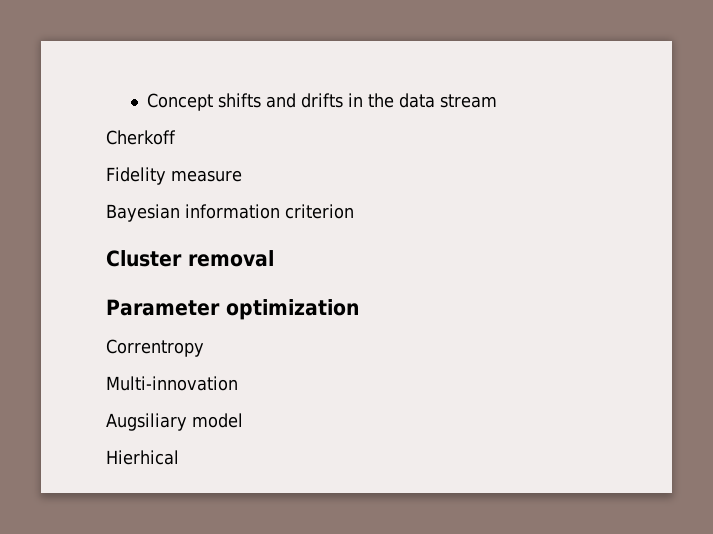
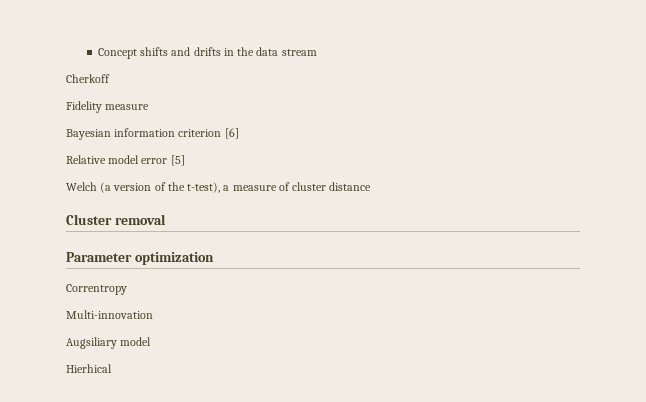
(354, 211) none -> [224,128,239,139] [66,155,185,166] [66,182,372,193] [6] // Relative model error [5] // Welch (a version of the t-test), a measure of cluster distance

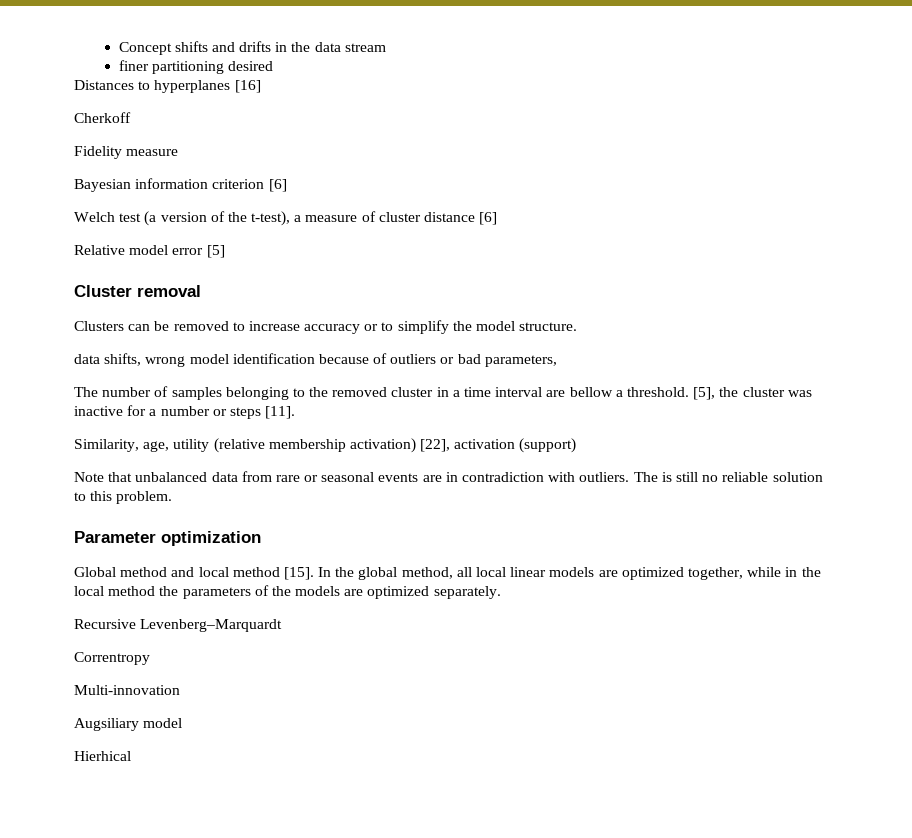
(317, 52) none -> [118,60,273,74] [74,80,261,93] // finer partitioning desired // Distances to hyperplanes [16]
[66,155,185,166] // Relative model error [5] -> (287, 185) none
(97, 186) none -> [119,213,142,222] test
[66,214,166,225] [66,252,214,265] // Cluster removal // Parameter optimization -> [479,212,498,225] [74,245,225,258] [74,285,201,297] [74,320,578,334] [74,353,557,367] [74,386,812,400] [74,405,296,419] [74,438,577,453] [74,471,823,482] [74,491,173,504] [74,531,261,546] [74,567,821,580] [74,585,501,599] [74,619,283,632] [6] // Relative model error [5] // Cluster removal // Clusters can be removed to increase accuracy or to simplify the model structure. // data shifts, wrong model identification because of outliers or bad parameters, // The number of samples belonging to the removed cluster in a time interval are bellow a threshold. [5], the cluster was inactive for a number or steps [11]. // Similarity, age, utility (relative membership activation) [22], activation (support) // Note that unbalanced data from rare or seasonal events are in contradiction with outliers. The is still no reliable solution to this problem. // Parameter optimization // Global method and local method [15]. In the global method, all local linear models are optimized together, while in the local method the parameters of the models are optimized separately. // Recursive Levenberg–Marquardt

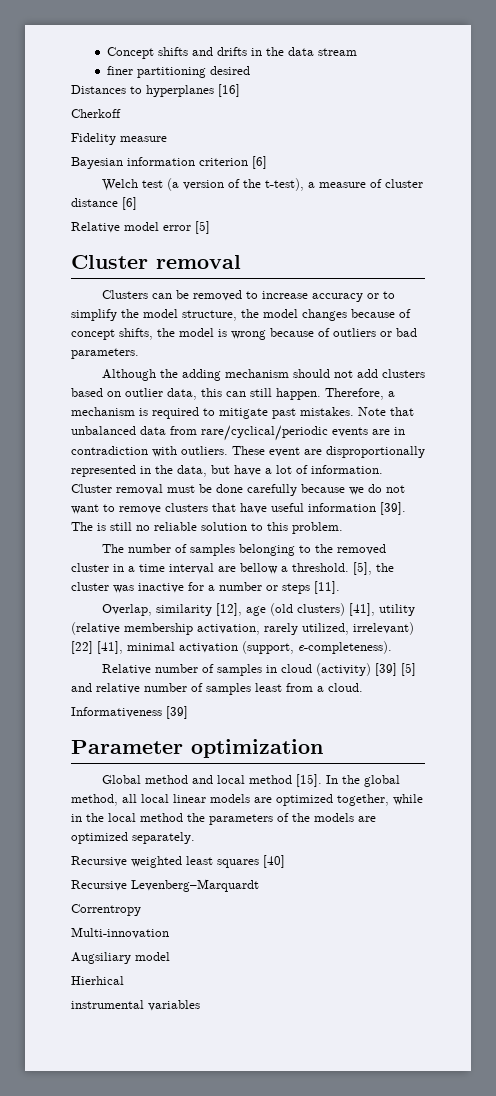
[519,322,578,331] [74,353,315,367] structure. // data shifts, wrong model identification -> [182,309,411,321] [71,328,266,340] structure, the model changes because of concept shifts, the model is wrong
[484,355,557,367] parameters, -> [71,348,139,359] [101,369,425,381] [71,388,395,400] [71,407,414,419] [71,425,405,441] [71,446,425,458] [71,465,383,477] [71,484,405,496] [71,502,406,515] [71,522,343,534] parameters. // Although the adding mechanism should not add clusters based on outlier data, this can still happen. Therefore, a mechanism is required to mitigate past mistakes. Note that unbalanced data from rare/cyclical/periodic events are in contradiction with outliers. These event are disproportionally represented in the data, but have a lot of information. Cluster removal must be done carefully because we do not want to remove clusters that have useful information [39]. The is still no reliable solution to this problem.
[74,438,577,453] [74,471,823,482] [74,491,173,504] Similarity, age, utility (relative membership activation) [22], activation (support) // Note that unbalanced data from rare or seasonal events are in contradiction with outliers. The is still no reliable solution to this problem. -> [101,603,415,616] [71,622,414,635] [71,641,392,654] [101,663,416,676] [71,683,363,695] [71,706,188,719] Overlap, similarity [12], age (old clusters) [41], utility (relative membership activation, rarely utilized, irrelevant) [22] [41], minimal activation (support, є-completeness). // Relative number of samples in cloud (activity) [39] [5] and relative number of samples least from a cloud. // Informativeness [39]
(501, 592) none -> [71,855,285,868] // Recursive weighted least squares [40]
(131, 756) none -> [71,1000,200,1011] // instrumental variables

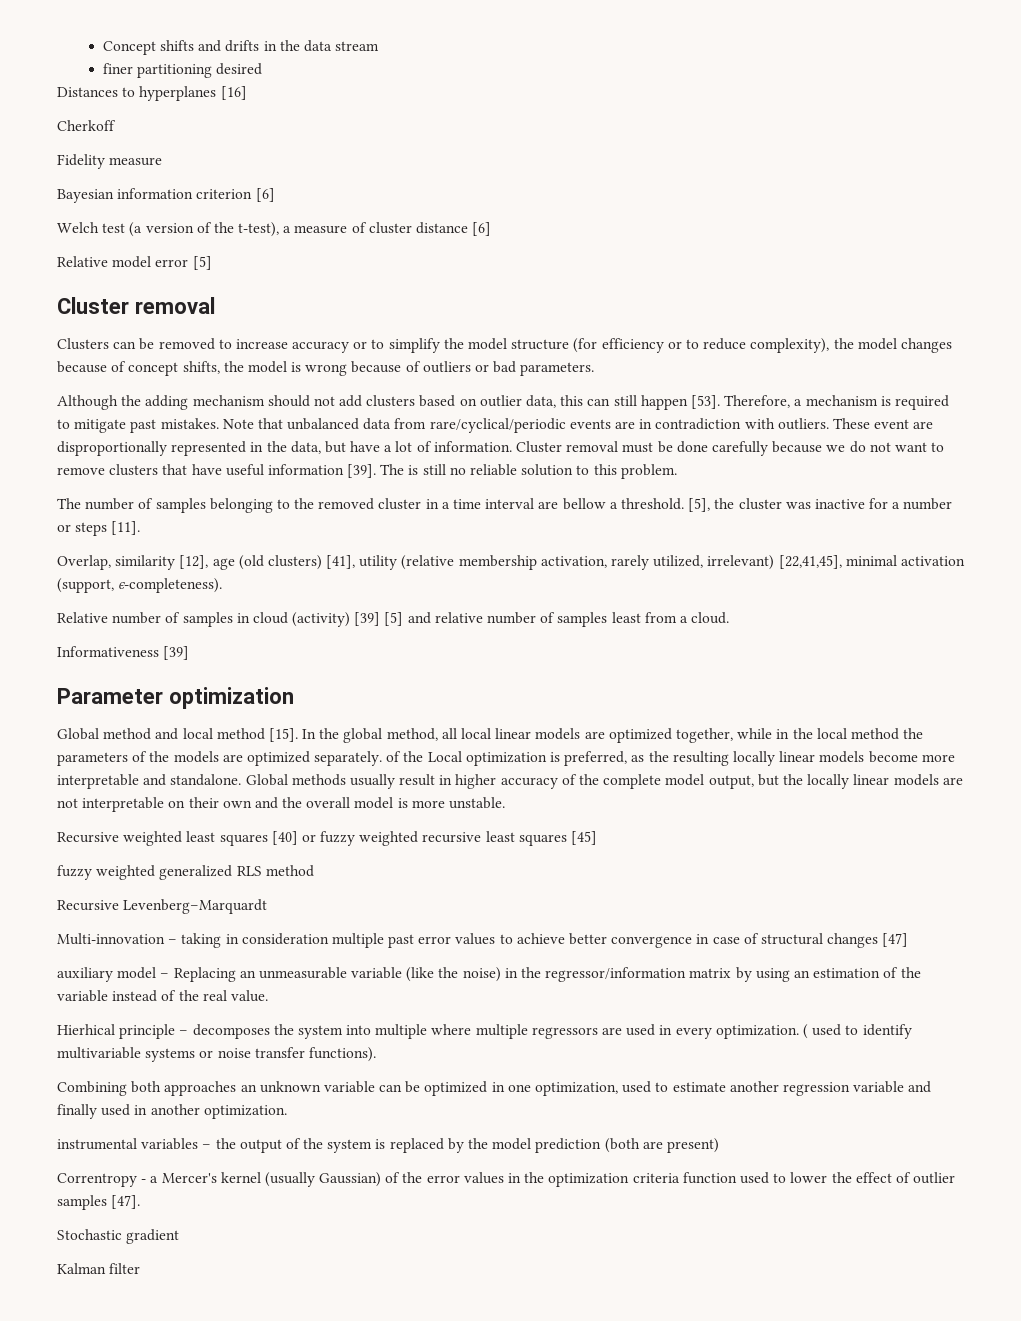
[182,310,237,321] structure, -> [511,338,830,353] structure (for efficiency or to reduce complexity),
[276,388,321,400] happen. -> [640,395,720,410] happen [53].
[71,641,123,654] [22] [41], -> [778,555,842,569] [22,41,45],
(195, 838) none -> [386,751,955,766] [57,774,963,789] [57,797,506,812] of the Local optimization is preferred, as the resulting locally linear models become more interpretable and standalone. Global methods usually result in higher accuracy of the complete model output, but the locally linear models are not interpretable on their own and the overall model is more unstable.
[71,879,259,892] [71,904,141,916] [71,927,169,939] [71,952,170,964] [71,976,124,985] [71,1000,200,1011] // Recursive Levenberg–Marquardt // Correntropy // Multi-innovation // Augsiliary model // Hierhical // instrumental variables -> [301,831,598,846] [57,865,314,880] [57,899,268,914] [57,933,909,948] [57,967,921,982] [57,990,268,1002] [57,1024,912,1039] [57,1047,376,1062] [57,1081,932,1096] [57,1104,287,1119] [57,1138,719,1153] [57,1172,956,1187] [57,1195,141,1210] [57,1229,180,1244] [57,1263,141,1274] or fuzzy weighted recursive least squares [45] // fuzzy weighted generalized RLS method // Recursive Levenberg–Marquardt // Multi-innovation – taking in consideration multiple past error values to achieve better convergence in case of structural changes [47] // auxiliary model – Replacing an unmeasurable variable (like the noise) in the regressor/information matrix by using an estimation of the variable instead of the real value. // Hierhical principle – decomposes the system into multiple where multiple regressors are used in every optimization. ( used to identify multivariable systems or noise transfer functions). // Combining both approaches an unknown variable can be optimized in one optimization, used to estimate another regression variable and finally used in another optimization. // instrumental variables – the output of the system is replaced by the model prediction (both are present) // Correntropy - a Mercer's kernel (usually Gaussian) of the error values in the optimization criteria function used to lower the effect of outlier samples [47]. // Stochastic gradient // Kalman filter

